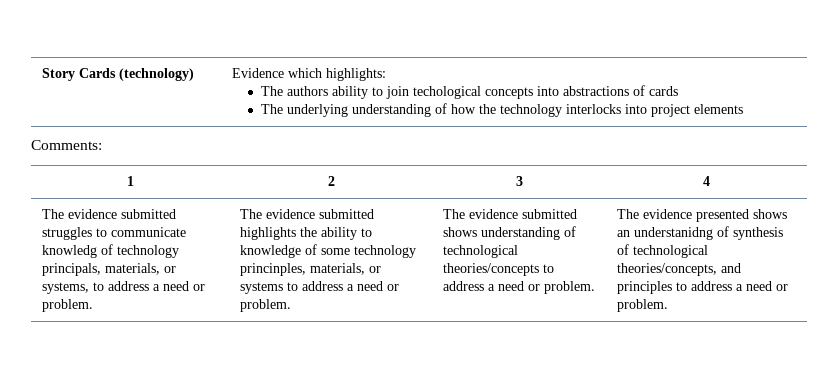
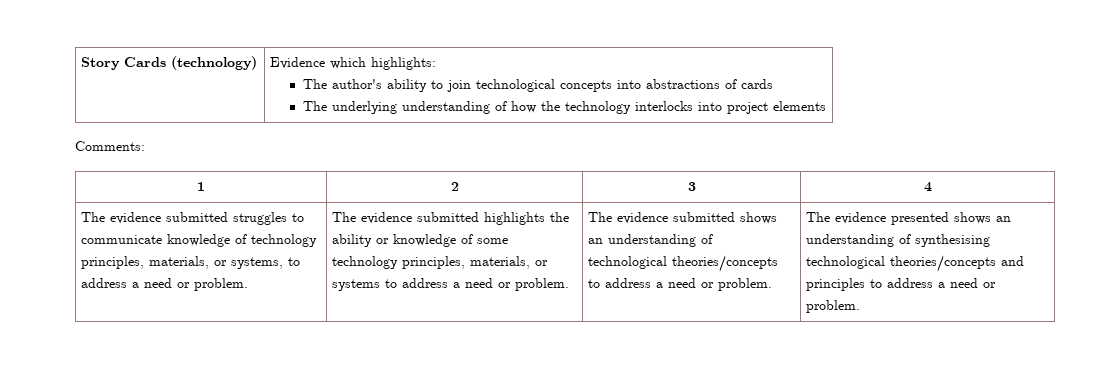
[286,86,328,96] authors -> [331,79,382,89] author's
[412,86,481,99] techological -> [475,79,555,92] technological
[42,245,98,258] knowledg -> [167,234,231,247] knowledge
[42,263,102,276] principals, -> [81,256,145,269] principles,
[361,228,373,237] to -> [376,238,390,244] or
[240,263,307,276] princinples, -> [402,256,466,269] principles,
(478, 232) none -> [588,238,604,244] an
[634,226,784,240] [617,244,709,258] [617,263,718,276] understanidng of synthesis of technological theories/concepts, -> [806,234,991,247] [806,255,997,272] understanding of synthesising technological theories/concepts

